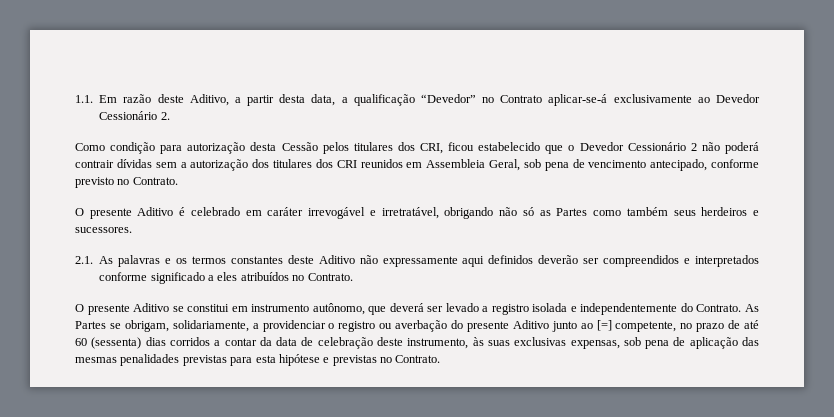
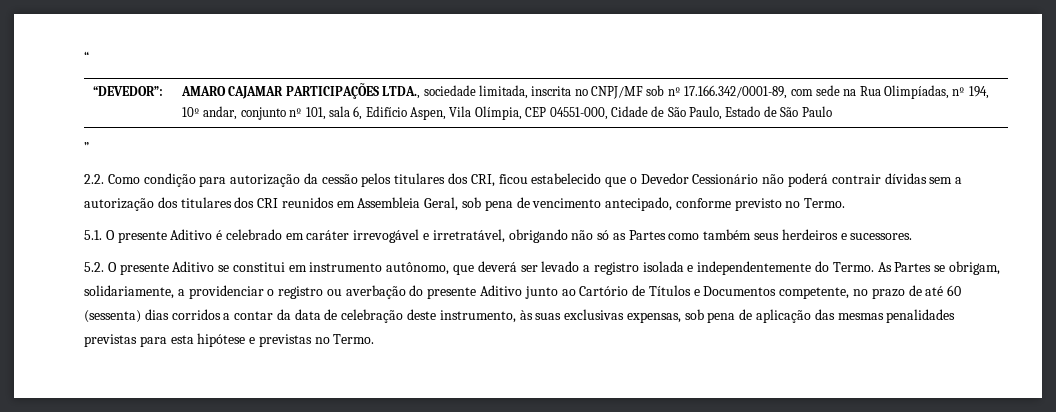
[75,94,760,106] [99,111,170,120] 1.1. Em razão deste Aditivo, a partir desta data, a qualificação “Devedor” no Contrato aplicar-se-á exclusivamente ao Devedor Cessionário 2. // -> [84,51,89,62] [93,86,164,96] [181,83,989,99] [182,106,832,120] [84,142,89,152] [84,174,104,184] “ // “DEVEDOR”: | AMARO CAJAMAR PARTICIPAÇÕES LTDA., sociedade limitada, inscrita no CNPJ/MF sob nº 17.166.342/0001-89, com sede na Rua Olimpíadas, nº 194, 10º andar, conjunto nº 101, sala 6, Edifício Aspen, Vila Olímpia, CEP 04551-000, Cidade de São Paulo, Estado de São Paulo // ” // 2.2.
[250,142,318,151] desta Cessão -> [303,173,358,184] da cessão
[690,143,697,151] 2 -> (759, 179) none
[132,177,178,185] Contrato. // -> [804,198,846,208] [84,230,102,240] Termo. // 5.1.
[75,255,759,267] [99,272,353,284] 2.1. As palavras e os termos constantes deste Aditivo não expressamente aqui definidos deverão ser compreendidos e interpretados conforme significado a eles atribuídos no Contrato. // -> [84,262,104,272] 5.2.
[696,304,742,312] Contrato. -> [832,262,874,272] Termo.
[596,320,612,331] [=] -> [579,285,777,296] Cartório de Títulos e Documentos
[395,355,441,363] Contrato. -> [333,334,375,344] Termo.

